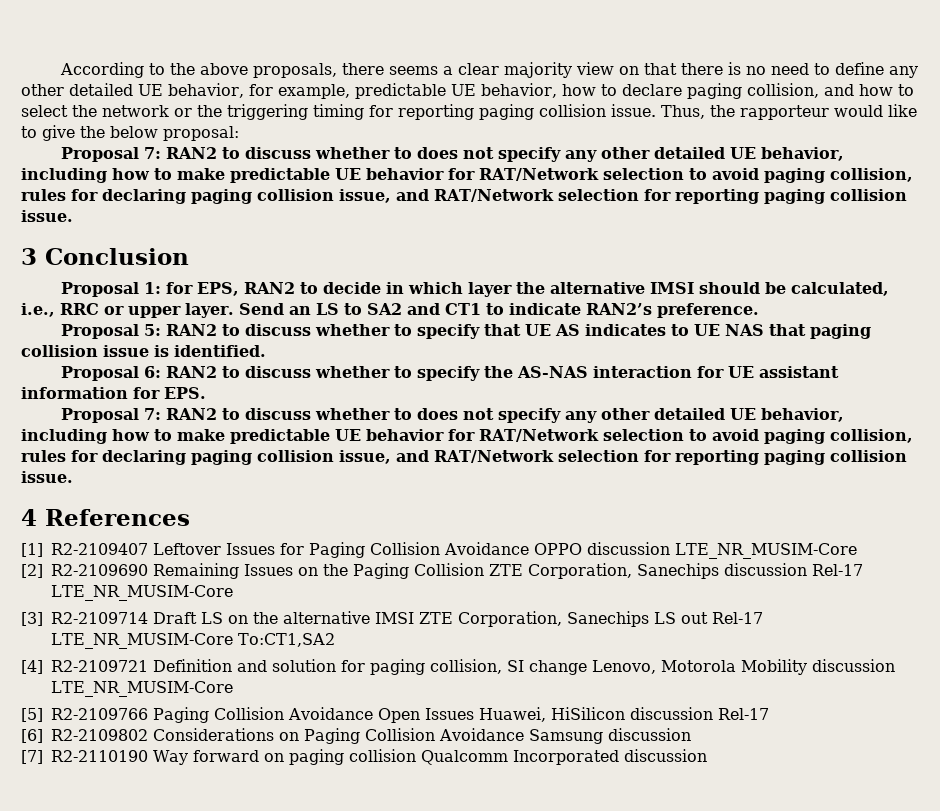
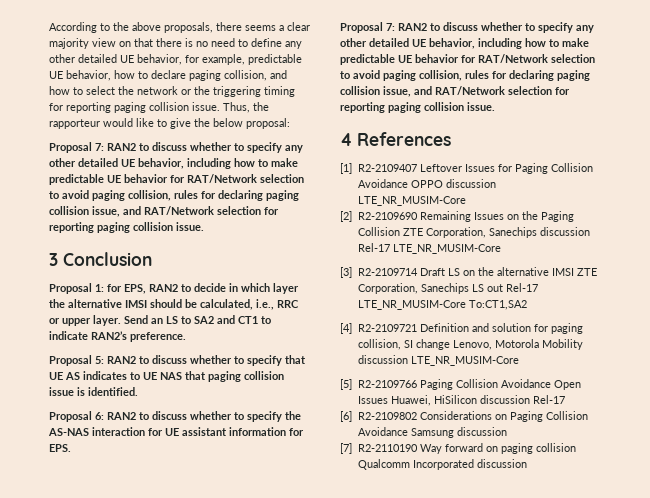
[417,147,495,159] does not -> (244, 147) none
[417,408,495,420] does not -> (535, 27) none

